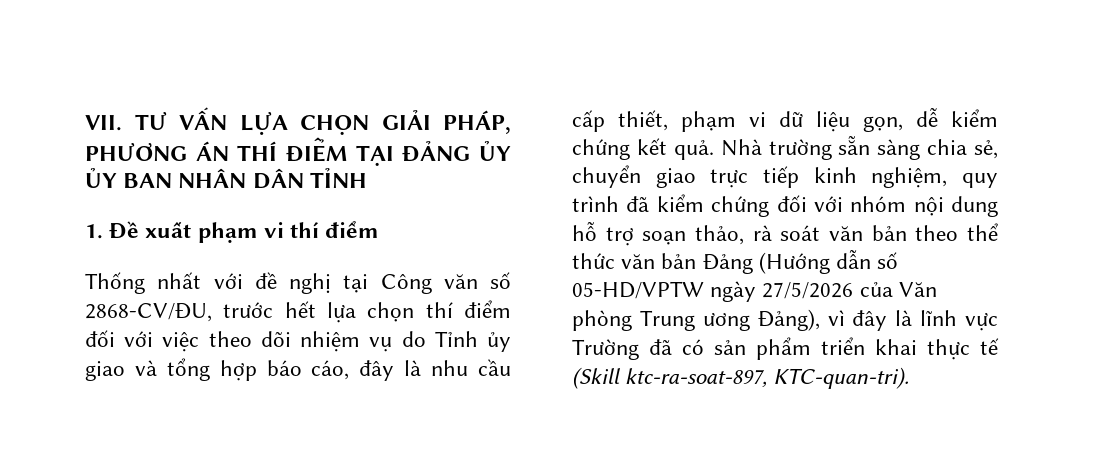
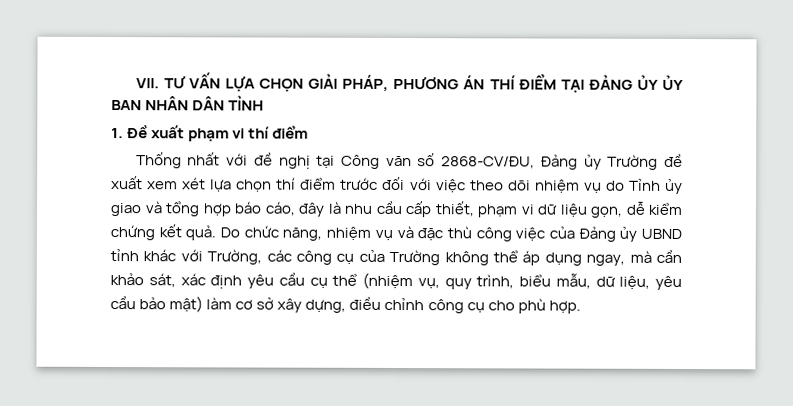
[223,301,316,318] trước hết -> [540,153,684,170] [111,176,207,190] Đảng ủy Trường đề xuất xem xét
(511, 309) none -> [340,177,379,190] trước
[720,135,998,160] [572,165,998,188] [572,194,998,217] [572,221,998,246] [572,249,899,274] [572,281,937,302] [572,309,998,331] [572,337,999,360] [572,367,910,389] Nhà trường sẵn sàng chia sẻ, chuyển giao trực tiếp kinh nghiệm, quy trình đã kiểm chứng đối với nhóm nội dung hỗ trợ soạn thảo, rà soát văn bản theo thể thức văn bản Đảng (Hướng dẫn số 05-HD/VPTW ngày 27/5/2026 của Văn phòng Trung ương Đảng), vì đây là lĩnh vực Trường đã có sản phẩm triển khai thực tế (Skill ktc-ra-soat-897, KTC-quan-tri). -> [220,225,682,242] [110,249,682,266] [110,272,682,290] [110,296,581,314] Do chức năng, nhiệm vụ và đặc thù công việc của Đảng ủy UBND tỉnh khác với Trường, các công cụ của Trường không thể áp dụng ngay, mà cần khảo sát, xác định yêu cầu cụ thể (nhiệm vụ, quy trình, biểu mẫu, dữ liệu, yêu cầu bảo mật) làm cơ sở xây dựng, điều chỉnh công cụ cho phù hợp.

